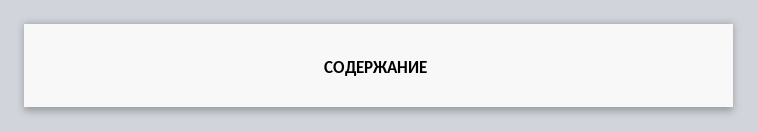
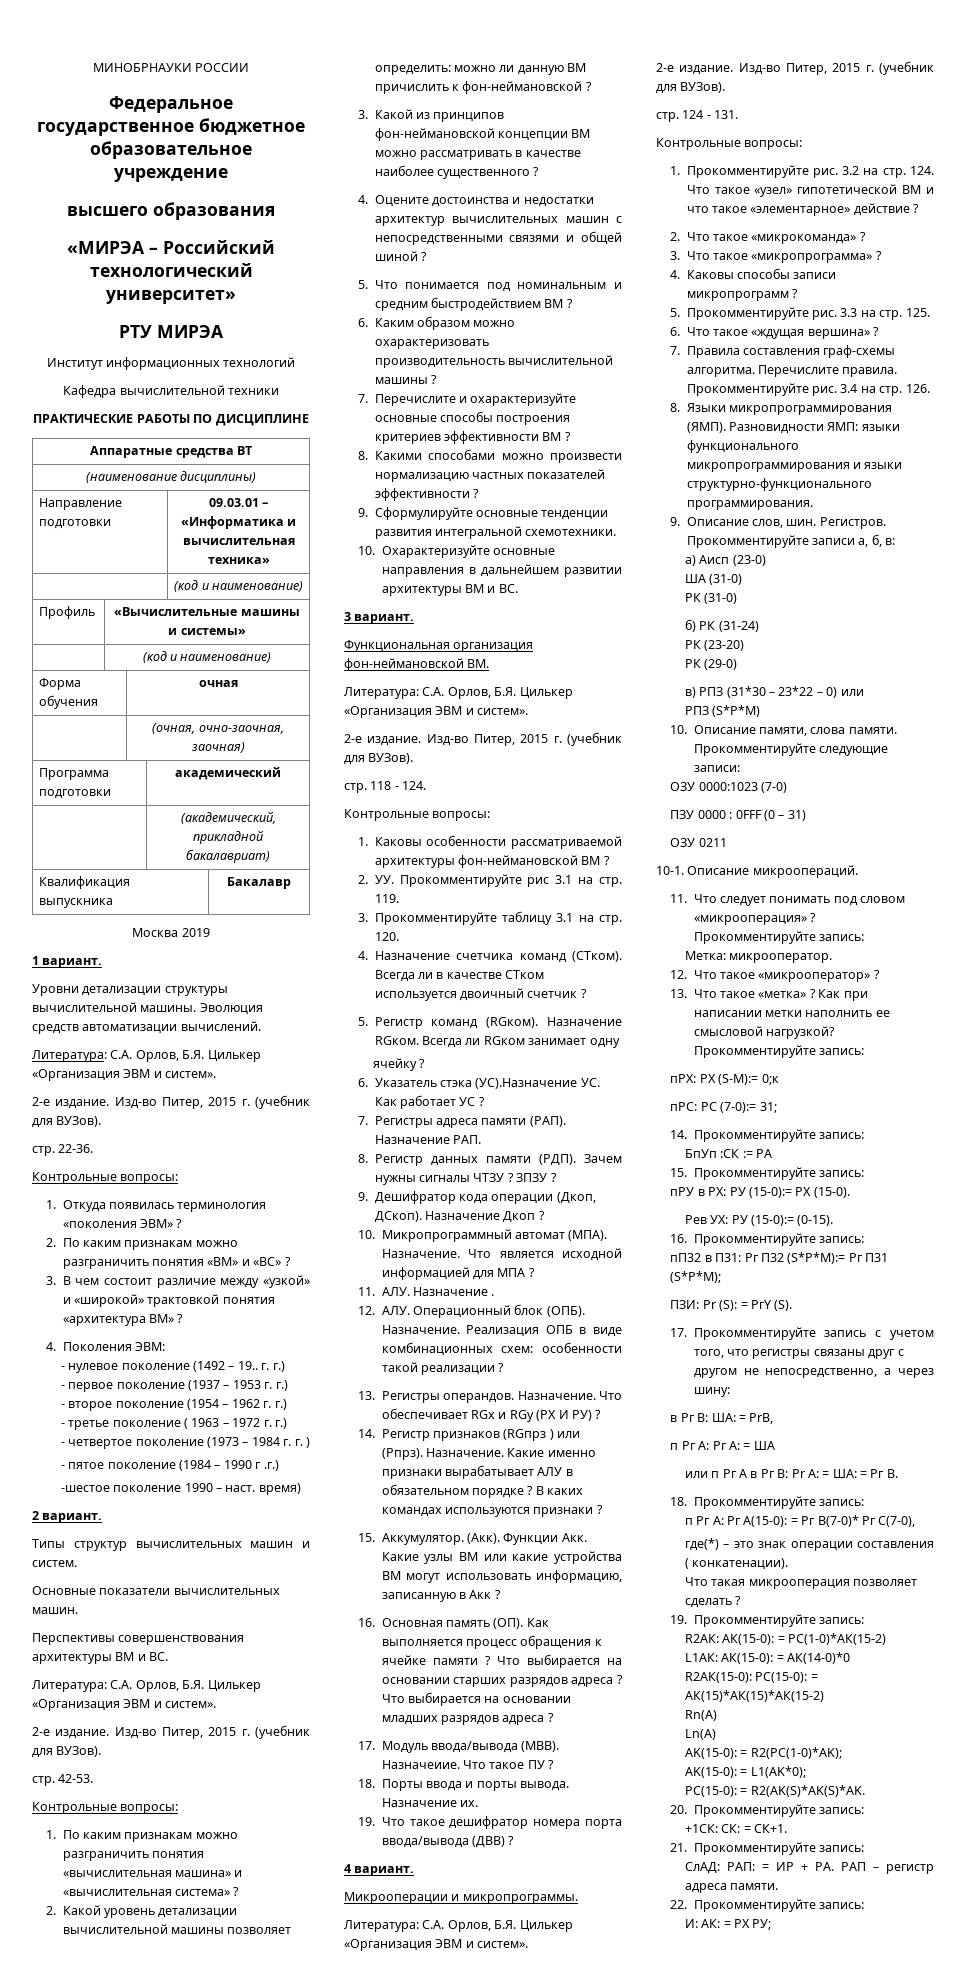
[324,61,427,76] СОДЕРЖАНИЕ -> [92,63,250,72] [109,96,233,113] [37,118,305,136] [90,141,252,159] [114,168,228,182] [67,202,275,220] [67,240,275,254] [89,263,253,277] [106,290,236,304] [119,325,224,338] [46,357,296,370] [63,385,279,398] [33,414,309,426] [90,446,252,458] [85,471,257,483] [39,498,123,510] [39,519,112,529] [208,498,269,507] [180,516,297,529] [182,538,295,545] [207,557,270,564] [174,580,303,592] [39,606,96,619] [114,607,300,616] [168,628,246,635] [142,651,272,663] [39,678,82,690] [39,695,99,709] [198,680,238,687] [152,723,284,734] [190,742,245,753] [39,768,110,780] [39,789,112,799] [175,767,281,780] [180,811,276,824] [193,830,264,844] [186,849,270,863] [39,876,131,889] [39,898,114,908] [227,877,291,889] [132,928,210,937] [32,956,103,968] [32,984,228,996] [32,1002,263,1015] [32,1021,261,1034] [32,1050,261,1062] [32,1069,217,1081] [32,1095,310,1109] [32,1116,102,1128] [32,1144,94,1156] [32,1172,179,1184] [46,1200,267,1212] [62,1219,183,1228] [46,1238,238,1250] [62,1257,291,1269] [46,1275,310,1288] [62,1294,275,1307] [62,1314,184,1326] [46,1342,166,1351] [60,1361,285,1373] [60,1380,288,1392] [60,1399,287,1411] [60,1418,287,1430] [60,1437,310,1449] [60,1460,279,1471] [60,1483,301,1495] [32,1511,103,1523] [32,1539,310,1551] [32,1560,77,1567] [32,1586,280,1595] [32,1607,78,1614] [32,1633,245,1645] [32,1652,169,1664] [32,1680,261,1692] [32,1699,217,1711] [32,1725,310,1739] [32,1746,102,1758] [32,1774,94,1786] [32,1802,179,1814] [46,1830,238,1842] [62,1851,205,1861] [62,1870,243,1877] [62,1887,240,1896] [46,1905,238,1918] [62,1924,292,1934] [374,63,587,75] [374,81,592,94] [358,109,505,122] [374,128,591,141] [374,150,581,160] [374,165,540,179] [358,195,594,207] [374,216,622,226] [374,231,622,245] [374,251,428,261] [358,280,622,292] [374,297,573,311] [358,316,516,330] [374,339,489,349] [374,355,614,368] [374,375,438,384] [358,393,577,406] [374,411,571,425] [374,431,571,444] [358,449,622,463] [374,469,606,482] [374,488,480,501] [358,507,609,520] [374,526,617,539] [358,545,556,558] [381,564,622,577] [381,584,518,596] [344,612,415,624] [344,640,534,652] [344,658,490,671] [344,687,573,699] [344,706,529,718] [344,732,622,746] [344,753,414,765] [344,781,427,793] [344,809,491,821] [358,835,622,849] [374,855,610,868] [358,874,622,887] [374,894,399,903] [358,911,622,925] [374,932,399,941] [358,951,622,963] [374,970,545,982] [374,988,587,1001] [358,1017,622,1029] [374,1036,620,1048] [372,1058,426,1071] [358,1078,600,1089] [374,1095,485,1109] [358,1116,566,1128] [374,1135,482,1144] [358,1154,622,1166] [374,1173,557,1185] [358,1191,596,1204] [374,1211,545,1223] [358,1229,608,1242] [381,1248,622,1261] [381,1267,535,1280] [358,1287,495,1296] [358,1304,585,1318] [381,1325,622,1337] [381,1342,622,1356] [381,1362,505,1375] [358,1391,622,1403] [381,1408,602,1422] [358,1429,581,1441] [381,1448,596,1460] [381,1465,573,1479] [381,1484,584,1498] [381,1505,603,1517] [358,1533,587,1545] [381,1551,622,1564] [381,1570,622,1583] [381,1590,501,1602] [358,1618,549,1629] [381,1635,602,1649] [381,1654,622,1668] [381,1675,623,1687] [381,1692,571,1706] [381,1713,554,1725] [358,1741,560,1753] [381,1760,555,1769] [358,1779,570,1791] [381,1798,479,1807] [358,1816,622,1829] [381,1836,515,1848] [344,1864,415,1876] [344,1892,578,1904] [344,1920,573,1932] [344,1939,529,1951] [656,61,934,75] [656,82,726,94] [656,110,739,122] [656,138,803,150] [670,165,934,178] [686,184,934,197] [686,203,920,216] [670,232,866,244] [670,251,882,263] [670,268,837,279] [686,289,799,301] [670,307,930,320] [670,327,880,339] [670,345,896,358] [686,365,898,377] [686,383,930,396] [670,403,893,415] [686,422,900,434] [686,440,799,453] [686,462,903,472] [686,478,872,491] [686,500,813,510] [670,517,886,529] [686,534,896,548] [684,555,766,566] [684,574,743,585] [684,593,738,604] [684,619,759,632] [684,640,745,651] [684,659,738,670] [684,686,864,698] [684,705,761,717] [670,725,897,736] [693,743,889,756] [693,765,740,772] [670,782,788,793] [670,810,806,821] [670,838,727,847] [656,865,858,878] [670,894,906,906] [693,913,817,925] [693,931,865,944] [684,951,833,963] [670,970,880,982] [670,989,868,1001] [693,1010,890,1017] [693,1026,836,1039] [693,1045,865,1058] [670,1074,779,1085] [670,1102,777,1113] [670,1129,865,1142] [684,1149,773,1158] [670,1167,865,1180] [670,1187,850,1198] [684,1215,834,1226] [670,1233,865,1246] [670,1252,889,1264] [670,1271,722,1283] [670,1300,793,1311] [670,1327,934,1340] [693,1349,904,1359] [693,1368,934,1378] [693,1387,730,1397] [670,1413,774,1424] [670,1441,775,1450] [684,1469,898,1478] [670,1496,865,1509] [684,1515,916,1527] [684,1538,934,1551] [684,1558,789,1570] [684,1577,918,1589] [684,1596,742,1608] [670,1614,865,1627] [684,1633,887,1645] [684,1652,851,1664] [684,1672,818,1683] [684,1690,824,1702] [684,1710,717,1721] [684,1729,716,1740] [684,1747,842,1759] [684,1766,806,1778] [684,1785,865,1797] [670,1804,865,1817] [684,1824,788,1833] [670,1842,865,1855] [684,1862,934,1874] [684,1883,779,1893] [670,1899,865,1912] [684,1919,772,1930] МИНОБРНАУКИ РОССИИ // Федеральное государственное бюджетное образовательное учреждение // высшего образования // «МИРЭА – Российский технологический университет» // РТУ МИРЭА // Институт информационных технологий // Кафедра вычислительной техники // ПРАКТИЧЕСКИЕ РАБОТЫ ПО ДИСЦИПЛИНЕ // Аппаратные средства ВТ // (наименование дисциплины) // Направление подготовки | 09.03.01 – «Информатика и вычислительная техника» // | (код и наименование) // Профиль | «Вычислительные машины и сиcтемы» // | (код и наименование) // Форма обучения | очная // | (очная, очно-заочная, заочная) // Программа подготовки | академический // | (академический, прикладной бакалавриат) // Квалификация выпускника | Бакалавр // Москва 2019 // 1 вариант. // Уровни детализации структуры вычислительной машины. Эволюция средств автоматизации вычислений. // Литература: С.А. Орлов, Б.Я. Цилькер «Организация ЭВМ и систем». // 2-е издание. Изд-во Питер, 2015 г. (учебник для ВУЗов). // стр. 22-36. // Контрольные вопросы: // 1. Откуда появилась терминология «поколения ЭВМ» ? // 2. По каким признакам можно разграничить понятия «ВМ» и «ВС» ? // 3. В чем состоит различие между «узкой» и «широкой» трактовкой понятия «архитектура ВМ» ? // 4. Поколения ЭВМ: // - нулевое поколение (1492 – 19.. г. г.) // - первое поколение (1937 – 1953 г. г.) // - второе поколение (1954 – 1962 г. г.) // - третье поколение ( 1963 – 1972 г. г.) // - четвертое поколение (1973 – 1984 г. г. ) // - пятое поколение (1984 – 1990 г .г.) // -шестое поколение 1990 – наст. время) // 2 вариант. // Типы структур вычислительных машин и систем. // Основные показатели вычислительных машин. // Перспективы совершенствования архитектуры ВМ и ВС. // Литература: С.А. Орлов, Б.Я. Цилькер «Организация ЭВМ и систем». // 2-е издание. Изд-во Питер, 2015 г. (учебник для ВУЗов). // стр. 42-53. // Контрольные вопросы: // 1. По каким признакам можно разграничить понятия «вычислительная машина» и «вычислительная система» ? // 2. Какой уровень детализации вычислительной машины позволяет определить: можно ли данную ВМ причислить к фон-неймановской ? // 3. Какой из принципов фон-неймановской концепции ВМ можно рассматривать в качестве наиболее существенного ? // 4. Оцените достоинства и недостатки архитектур вычислительных машин с непосредственными связями и общей шиной ? // 5. Что понимается под номинальным и средним быстродействием ВМ ? // 6. Каким образом можно охарактеризовать производительность вычислительной машины ? // 7. Перечислите и охарактеризуйте основные способы построения критериев эффективности ВМ ? // 8. Какими способами можно произвести нормализацию частных показателей эффективности ? // 9. Сформулируйте основные тенденции развития интегральной схемотехники. // 10. Охарактеризуйте основные направления в дальнейшем развитии архитектуры ВМ и ВС. // 3 вариант. // Функциональная организация фон-неймановской ВМ. // Литература: С.А. Орлов, Б.Я. Цилькер «Организация ЭВМ и систем». // 2-е издание. Изд-во Питер, 2015 г. (учебник для ВУЗов). // стр. 118 - 124. // Контрольные вопросы: // 1. Каковы особенности рассматриваемой архитектуры фон-неймановской ВМ ? // 2. УУ. Прокомментируйте рис 3.1 на стр. 119. // 3. Прокомментируйте таблицу 3.1 на стр. 120. // 4. Назначение счетчика команд (СТком). Всегда ли в качестве СТком используется двоичный счетчик ? // 5. Регистр команд (RGком). Назначение RGком. Всегда ли RGком занимает одну // ячейку ? // 6. Указатель стэка (УС).Назначение УС. Как работает УС ? // 7. Регистры адреса памяти (РАП). Назначение РАП. // 8. Регистр данных памяти (РДП). Зачем нужны сигналы ЧТЗУ ? ЗПЗУ ? // 9. Дешифратор кода операции (Дкоп, ДСкоп). Назначение Дкоп ? // 10. Микропрограммный автомат (МПА). Назначение. Что является исходной информацией для МПА ? // 11. АЛУ. Назначение . // 12. АЛУ. Операционный блок (ОПБ). Назначение. Реализация ОПБ в виде комбинационных схем: особенности такой реализации ? // 13. Регистры операндов. Назначение. Что обеспечивает RGx и RGy (РХ И РУ) ? // 14. Регистр признаков (RGпрз ) или (Рпрз). Назначение. Какие именно признаки вырабатывает АЛУ в обязательном порядке ? В каких командах используются признаки ? // 15. Аккумулятор. (Акк). Функции Акк. Какие узлы ВМ или какие устройства ВМ могут использовать информацию, записанную в Акк ? // 16. Основная память (ОП). Как выполняется процесс обращения к ячейке памяти ? Что выбирается на основании старших разрядов адреса ? Что выбирается на основании младших разрядов адреса ? // 17. Модуль ввода/вывода (МВВ). Назначеиие. Что такое ПУ ? // 18. Порты ввода и порты вывода. Назначение их. // 19. Что такое дешифратор номера порта ввода/вывода (ДВВ) ? // 4 вариант. // Микрооперации и микропрограммы. // Литература: С.А. Орлов, Б.Я. Цилькер «Организация ЭВМ и систем». // 2-е издание. Изд-во Питер, 2015 г. (учебник для ВУЗов). // стр. 124 - 131. // Контрольные вопросы: // 1. Прокомментируйте рис. 3.2 на стр. 124. Что такое «узел» гипотетической ВМ и что такое «элементарное» действие ? // 2. Что такое «микрокоманда» ? // 3. Что такое «микропрограмма» ? // 4. Каковы способы записи микропрограмм ? // 5. Прокомментируйте рис. 3.3 на стр. 125. // 6. Что такое «ждущая вершина» ? // 7. Правила составления граф-схемы алгоритма. Перечислите правила. Прокомментируйте рис. 3.4 на стр. 126. // 8. Языки микропрограммирования (ЯМП). Разновидности ЯМП: языки функционального микропрограммирования и языки структурно-функционального программирования. // 9. Описание слов, шин. Регистров. Прокомментируйте записи а, б, в: // а) Аисп (23-0) // ША (31-0) // РК (31-0) // б) РК (31-24) // РК (23-20) // РК (29-0) // в) РПЗ (31*30 – 23*22 – 0) или // РПЗ (S*P*M) // 10. Описание памяти, слова памяти. Прокомментируйте следующие записи: // ОЗУ 0000:1023 (7-0) // ПЗУ 0000 : 0FFF (0 – 31) // ОЗУ 0211 // 10-1. Описание микроопераций. // 11. Что следует понимать под словом «микрооперация» ? Прокомментируйте запись: // Метка: микрооператор. // 12. Что такое «микрооператор» ? // 13. Что такое «метка» ? Как при написании метки наполнить ее смысловой нагрузкой? Прокомментируйте запись: // пРХ: РХ (S-M):= 0;к // пРС: РС (7-0):= 31; // 14. Прокомментируйте запись: // БпУп :СК := РА // 15. Прокомментируйте запись: // пРУ в РХ: РУ (15-0):= РХ (15-0). // Рев УХ: РУ (15-0):= (0-15). // 16. Прокомментируйте запись: // пП32 в П31: Рг П32 (S*Р*М):= Рг П31 (S*Р*М); // ПЗИ: Рr (S): = PгY (S). // 17. Прокомментируйте запись c учетом того, что регистры связаны друг с другом не непосредственно, а через шину: // в Рг В: ША: = РrВ, // п Рг А: Рг А: = ША // или п Рг А в Рг В: Рr А: = ША: = Рг В. // 18. Прокомментируйте запись: // п Рг А: Рг А(15-0): = Рг В(7-0)* Рг С(7-0), // где(*) – это знак операции составления ( конкатенации). // Что такая микрооперация позволяет сделать ? // 19. Прокомментируйте запись: // R2АК: АК(15-0): = РС(1-0)*АК(15-2) // L1АК: АК(15-0): = АК(14-0)*0 // R2АК(15-0): РС(15-0): = АК(15)*АК(15)*АК(15-2) // Rn(A) // Ln(A) // AK(15-0): = R2(PC(1-0)*AK); // AK(15-0): = L1(AK*0); // PC(15-0): = R2(AK(S)*AK(S)*AK. // 20. Прокомментируйте запись: // +1СК: СК: = СК+1. // 21. Прокомментируйте запись: // СлАД: РАП: = ИР + РА. РАП – регистр адреса памяти. // 22. Прокомментируйте запись: // И: АК: = РХ РУ;

